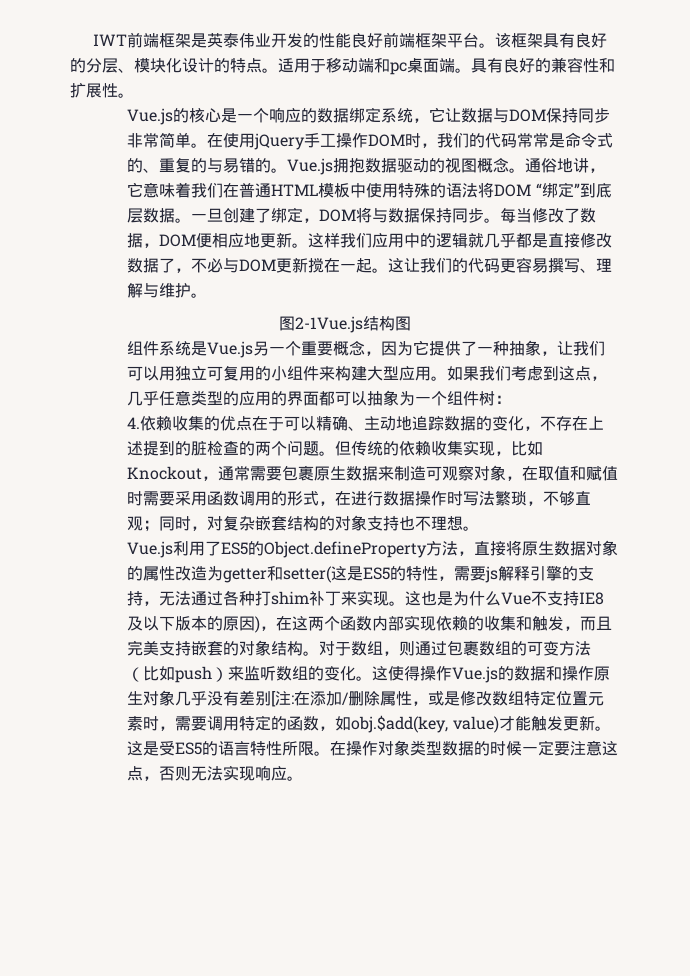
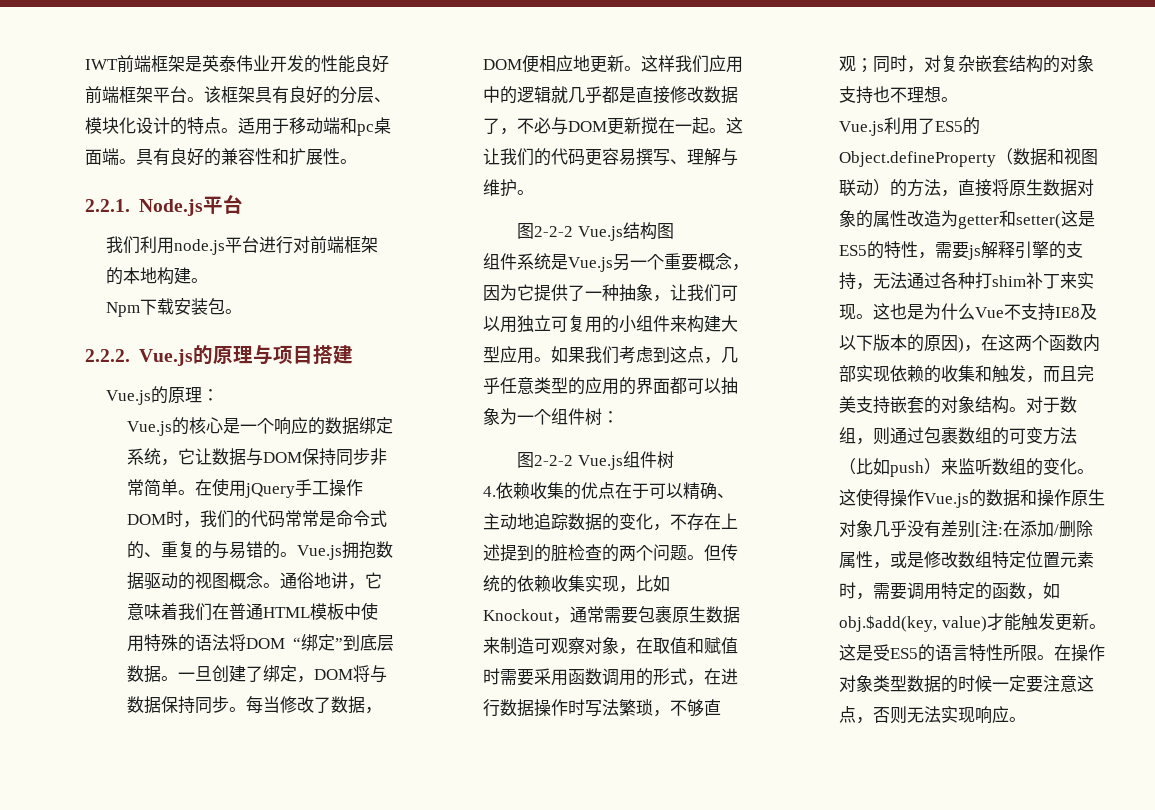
(134, 95) none -> [85,195,243,216] [105,236,378,255] [105,267,208,285] [105,298,242,317] [85,345,353,366] [105,386,219,405] // 2.2.1. Node.js平台 // 我们利用node.js平台进行对前端框架的本地构建。 // Npm下载安装包。 // 2.2.2. Vue.js的原理与项目搭建 // Vue.js的原理：
[295,316,363,333] 2-1Vue.js -> [534,226,623,241] 2-2-2 Vue.js
(512, 399) none -> [517,451,674,470] // 图2-2-2 Vue.js组件树
(428, 549) none -> [995,148,1098,166] [838,179,907,197] （数据和视图联动）的

